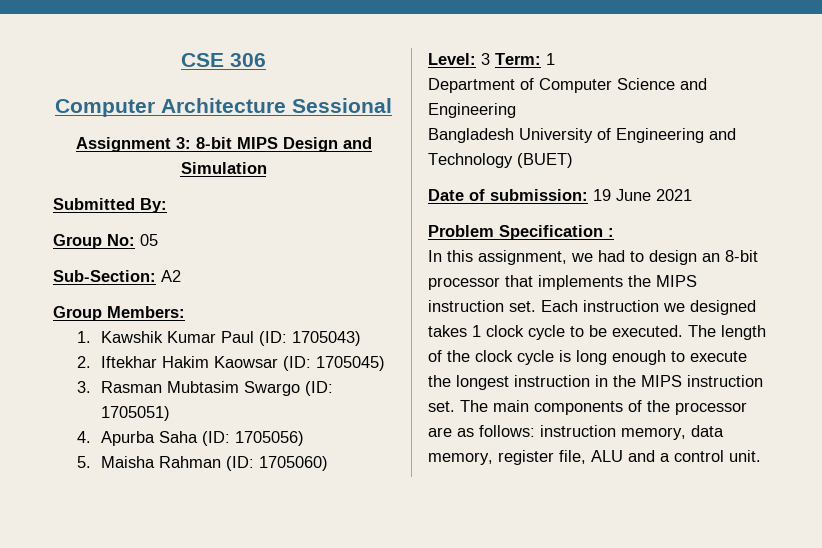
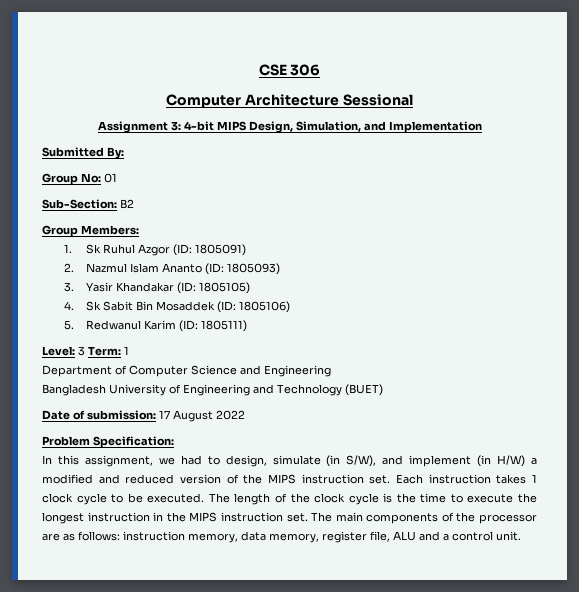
[195,137,372,152] [180,162,267,174] 8-bit MIPS Design and Simulation -> [183,121,482,133] 4-bit MIPS Design, Simulation, and Implementation
[140,234,158,246] 05 -> [104,173,117,183] 01
[161,270,181,282] A2 -> [120,199,134,209] B2
[100,331,361,346] [76,356,385,371] [76,381,333,396] [100,406,170,421] [76,431,304,446] [76,456,328,471] Kawshik Kumar Paul (ID: 1705043) // 2. Iftekhar Hakim Kaowsar (ID: 1705045) // 3. Rasman Mubtasim Swargo (ID: 1705051) // 4. Apurba Saha (ID: 1705056) // 5. Maisha Rahman (ID: 1705060) -> [85,244,246,256] [63,263,280,275] [63,282,250,294] [63,301,290,313] [63,320,247,332] Sk Ruhul Azgor (ID: 1805091) // 2. Nazmul Islam Ananto (ID: 1805093) // 3. Yasir Khandakar (ID: 1805105) // 4. Sk Sabit Bin Mosaddek (ID: 1805106) // 5. Redwanul Karim (ID: 1805111)
[593,189,692,201] 19 June 2021 -> [159,410,245,422] 17 August 2022
[499,225,614,240] Specification : -> [93,436,174,448] Specification:
[649,250,758,265] [428,275,623,290] design an 8-bit processor that implements -> [225,455,537,467] [42,474,239,484] design, simulate (in S/W), and implement (in H/W) a modified and reduced version of
[663,300,756,315] we designed -> (491, 479) none
[576,350,666,365] long enough -> [396,493,447,503] the time

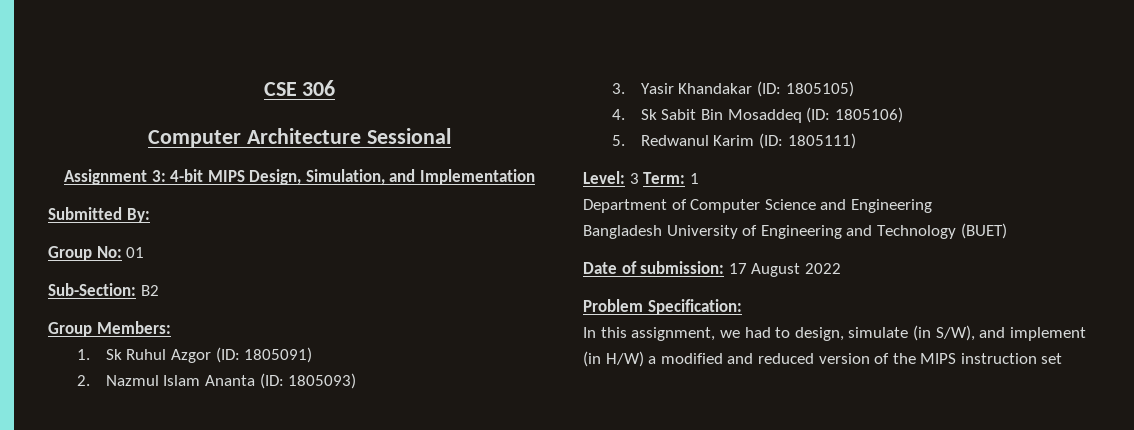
[161,263,202,273] Ananto -> [204,375,255,386] Ananta
[155,301,215,311] Mosaddek -> [727,109,802,123] Mosaddeq
[369,474,537,484] [42,493,537,505] [42,512,537,524] [42,531,521,543] set. Each instruction takes 1 clock cycle to be executed. The length of the clock cycle is the time to execute the longest instruction in the MIPS instruction set. The main components of the processor are as follows: instruction memory, data memory, register file, ALU and a control unit. -> [1041,353,1063,364] set

